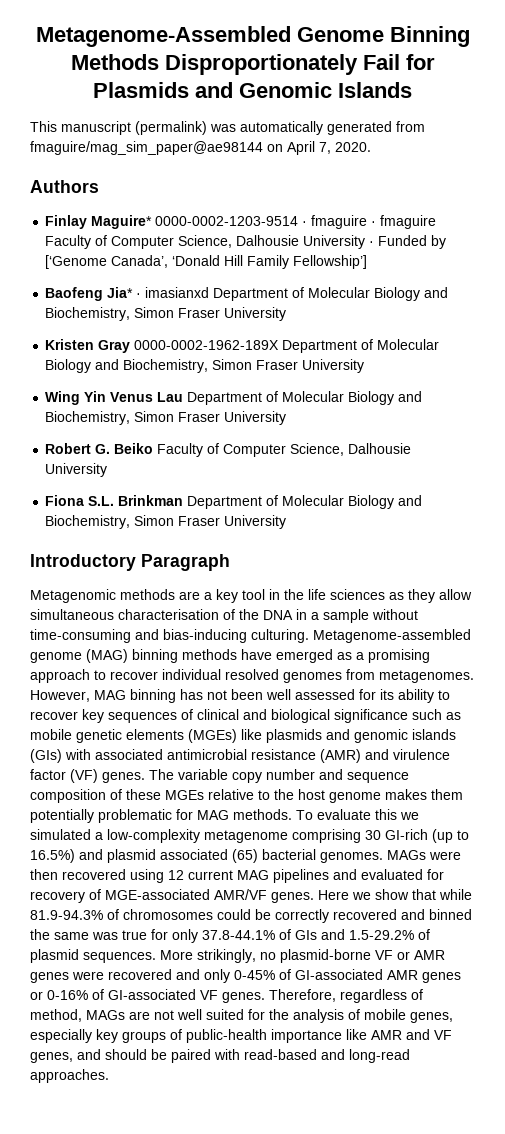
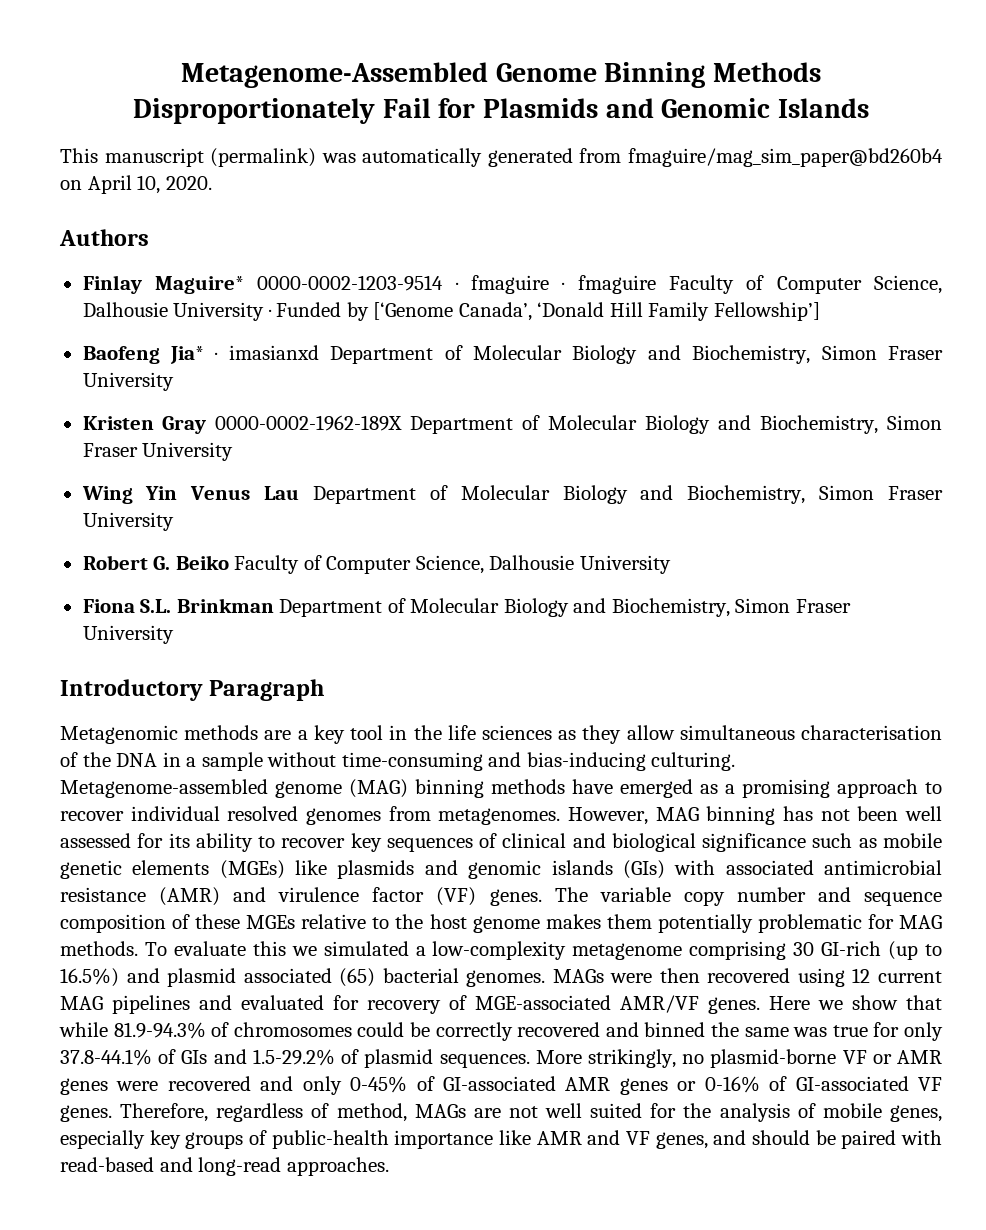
[30,141,263,155] fmaguire/mag_sim_paper@ae98144 -> [627,148,943,167] fmaguire/mag_sim_paper@bd260b4
[319,142,331,154] 7, -> [137,175,161,194] 10,

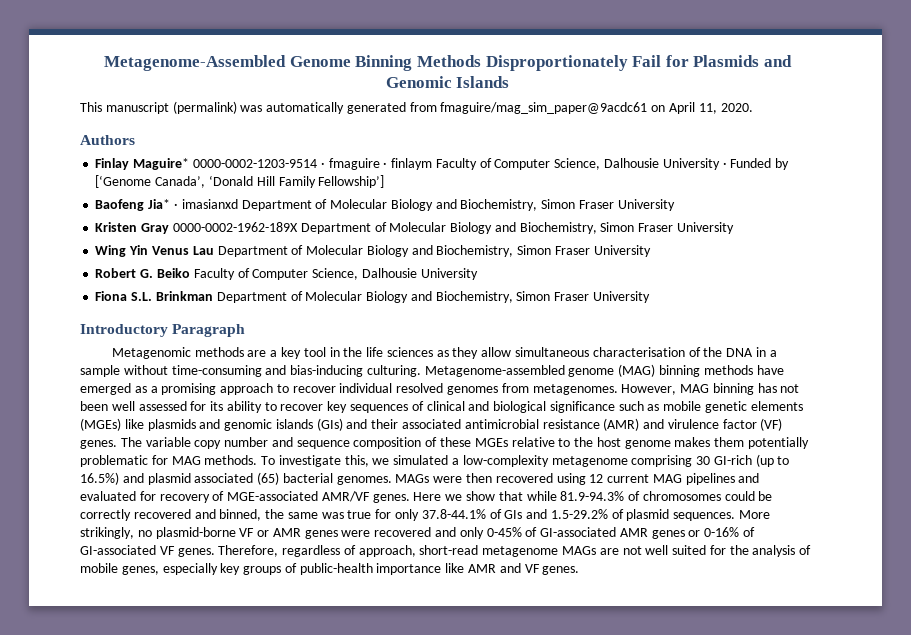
[627,148,943,167] fmaguire/mag_sim_paper@bd260b4 -> [440,102,648,114] fmaguire/mag_sim_paper@9acdc61
[137,175,161,194] 10, -> [698,103,717,114] 11,
[577,275,656,294] fmaguire -> [391,158,433,170] finlaym
[674,860,716,875] with -> [346,419,399,429] and their
[173,941,286,956] evaluate this -> [278,455,369,467] investigate this,
[644,1022,706,1037] binned -> [219,509,262,521] binned,
[336,1103,407,1122] method, -> [358,545,559,557] approach, short-read metagenome
[655,1130,942,1149] [60,1157,389,1176] genes, and should be paired with read-based and long-read approaches. -> [542,566,580,575] genes.

